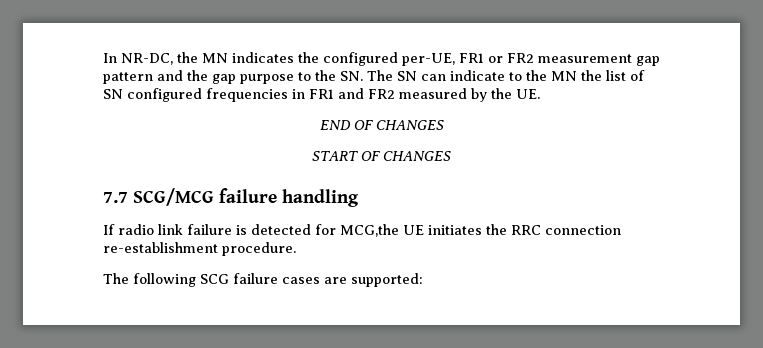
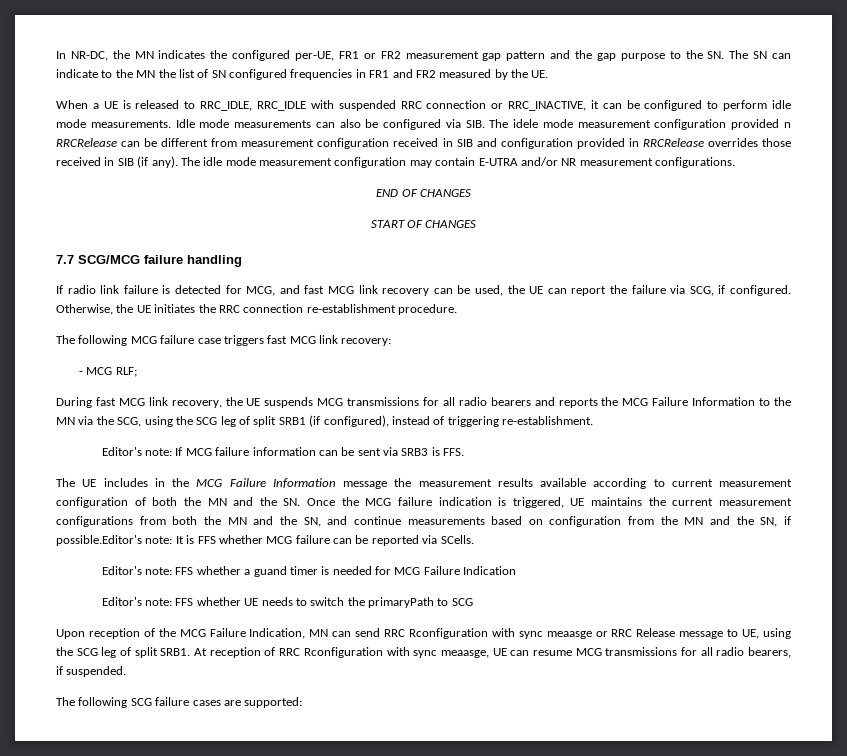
(540, 94) none -> [56,100,792,111] [56,119,791,130] [56,138,791,149] [56,156,735,168] // When a UE is released to RRC_IDLE, RRC_IDLE with suspended RRC connection or RRC_INACTIVE, it can be configured to perform idle mode measurements. Idle mode measurements can also be configured via SIB. The idele mode measurement configuration provided n RRCRelease can be different from measurement configuration received in SIB and configuration provided in RRCRelease overrides those received in SIB (if any). The idle mode measurement configuration may contain E-UTRA and/or NR measurement configurations.
[340,224,399,237] MCG,the -> [246,285,792,296] [56,304,134,315] MCG, and fast MCG link recovery can be used, the UE can report the failure via SCG, if configured. Otherwise, the
(296, 249) none -> [56,335,392,346] [78,367,137,377] [56,397,792,408] [56,415,593,427] [101,447,465,456] [56,478,792,489] [56,497,793,508] [56,516,791,527] [56,535,474,546] [101,566,517,577] [101,597,473,608] [56,628,792,639] [56,647,791,658] [56,666,127,677] // The following MCG failure case triggers fast MCG link recovery: // - MCG RLF; // During fast MCG link recovery, the UE suspends MCG transmissions for all radio bearers and reports the MCG Failure Information to the MN via the SCG, using the SCG leg of split SRB1 (if configured), instead of triggering re-establishment. // Editor's note: If MCG failure information can be sent via SRB3 is FFS. // The UE includes in the MCG Failure Information message the measurement results available according to current measurement configuration of both the MN and the SN. Once the MCG failure indication is triggered, UE maintains the current measurement configurations from both the MN and the SN, and continue measurements based on configuration from the MN and the SN, if possible.Editor's note: It is FFS whether MCG failure can be reported via SCells. // Editor's note: FFS whether a guand timer is needed for MCG Failure Indication // Editor's note: FFS whether UE needs to switch the primaryPath to SCG // Upon reception of the MCG Failure Indication, MN can send RRC Rconfiguration with sync meaasge or RRC Release message to UE, using the SCG leg of split SRB1. At reception of RRC Rconfiguration with sync meaasge, UE can resume MCG transmissions for all radio bearers, if suspended.

